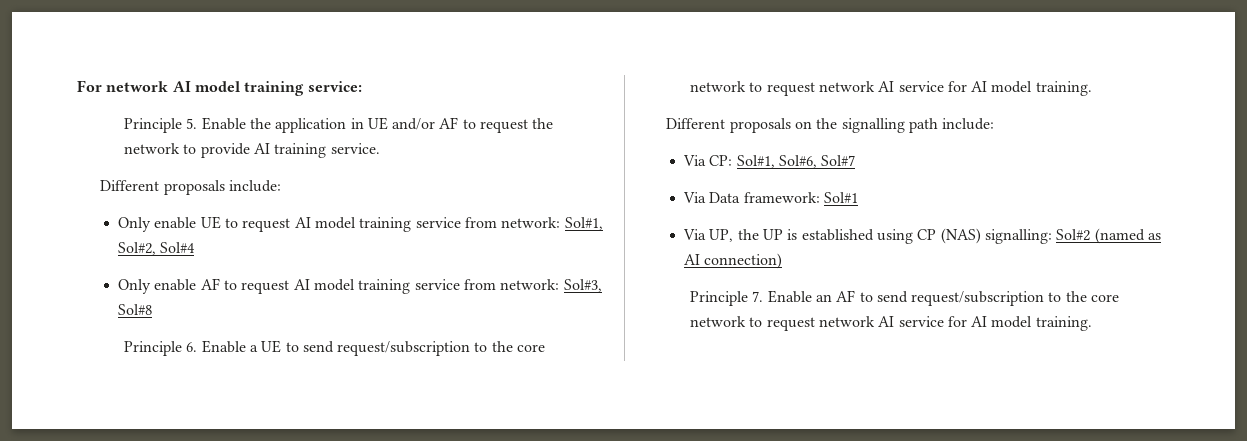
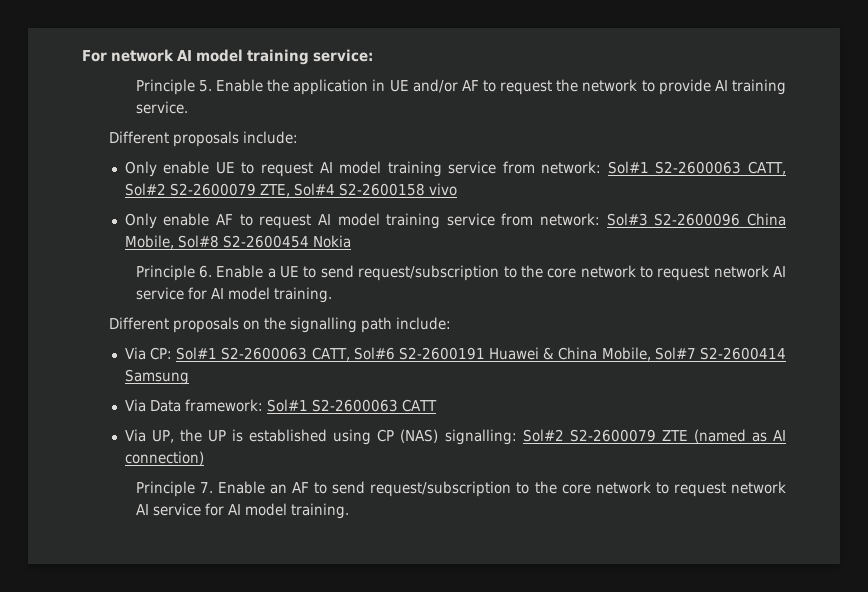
[564,217,603,230] [118,242,157,255] Sol#1, Sol#2, -> [607,161,787,175] [124,183,290,197] Sol#1 S2-2600063 CATT, Sol#2 S2-2600079 ZTE,
(196, 247) none -> [338,183,457,196] S2-2600158 vivo
[563,279,602,292] Sol#3, -> [606,213,786,226] [124,235,174,249] Sol#3 S2-2600096 China Mobile,
(153, 309) none -> [222,235,351,248] S2-2600454 Nokia
[736,155,818,168] Sol#1, Sol#6, -> [176,347,651,361] Sol#1 S2-2600063 CATT, Sol#6 S2-2600191 Huawei & China Mobile,
(856, 160) none -> [700,347,787,360] [124,369,189,385] S2-2600414 Samsung
(859, 197) none -> [311,399,437,412] S2-2600063 CATT
(1091, 235) none -> [569,429,688,442] S2-2600079 ZTE

